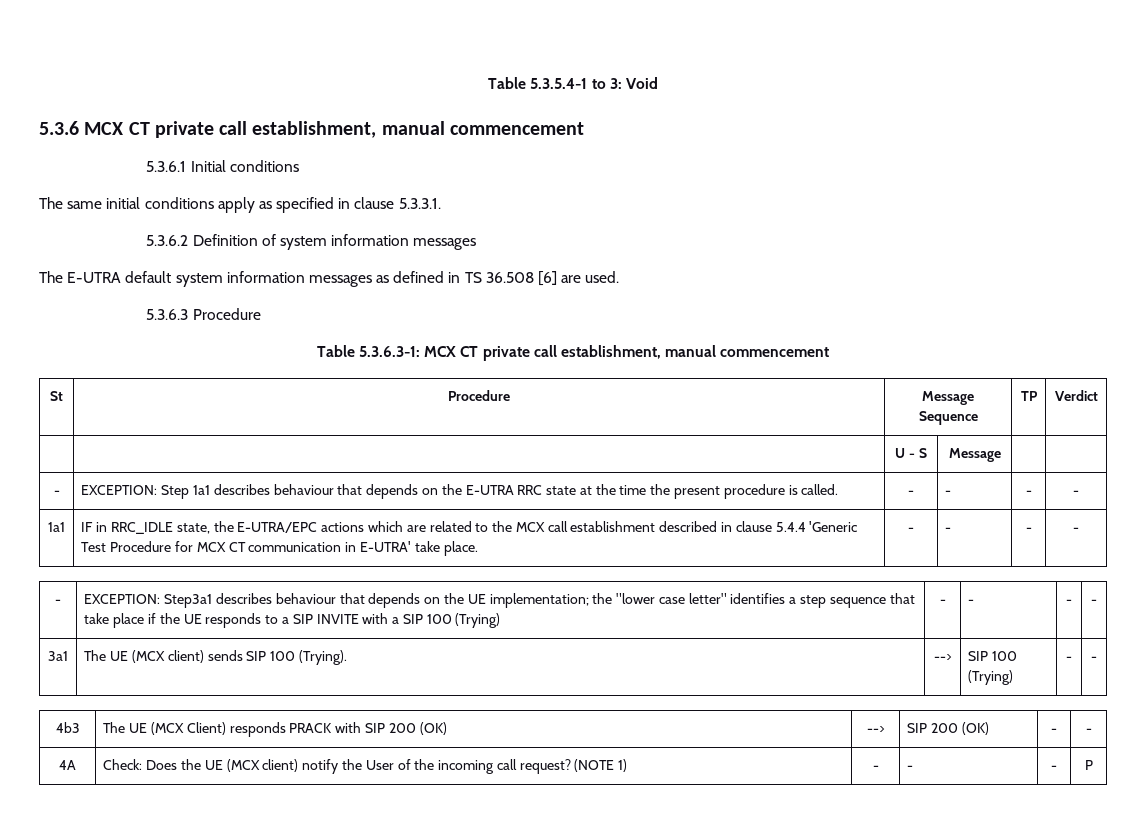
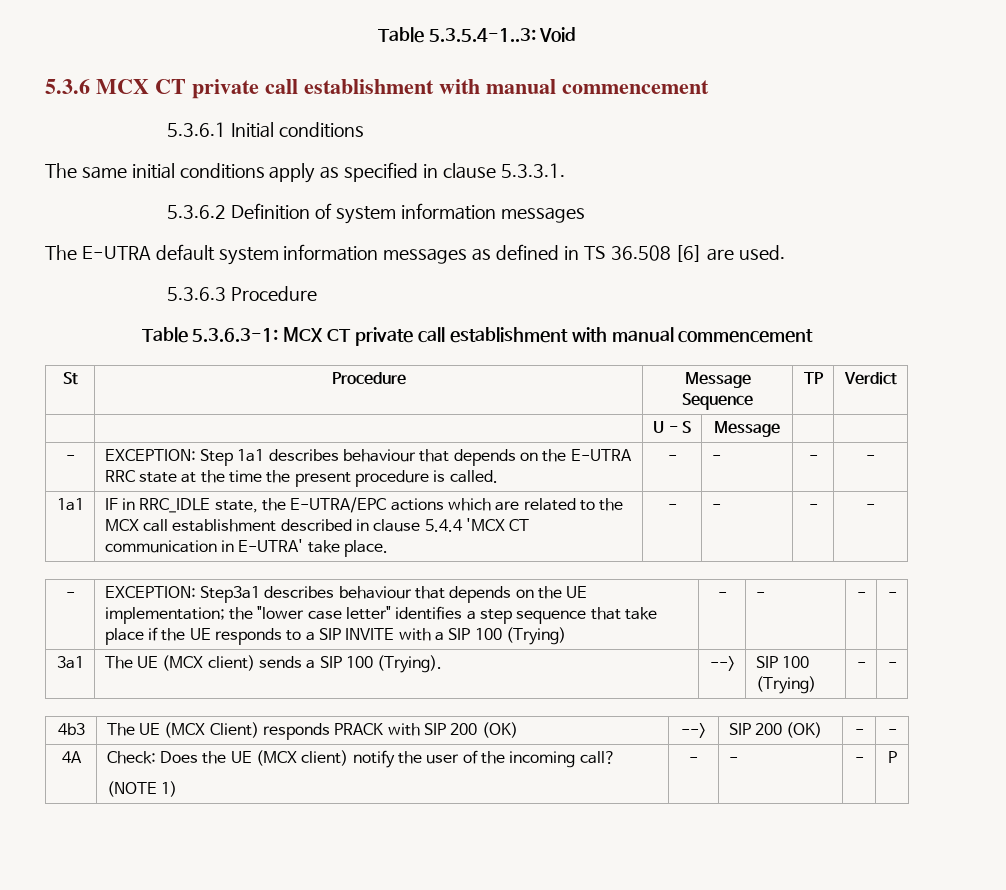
[488,77,622,89] Table 5.3.5.4-1 to 3: -> [377,27,536,43] Table 5.3.5.4-1..3:
[252,121,377,138] establishment, -> [304,79,480,94] establishment with
[560,345,661,359] establishment, -> [449,327,607,343] establishment with
[809,521,858,532] [81,541,226,552] 'Generic Test Procedure for MCX -> [465,518,505,531] 'MCX
(243, 655) none -> [306,660,316,669] a
[365,760,394,770] User -> [426,754,460,764] user
[496,759,571,774] call request? -> [579,751,616,764] call? //

